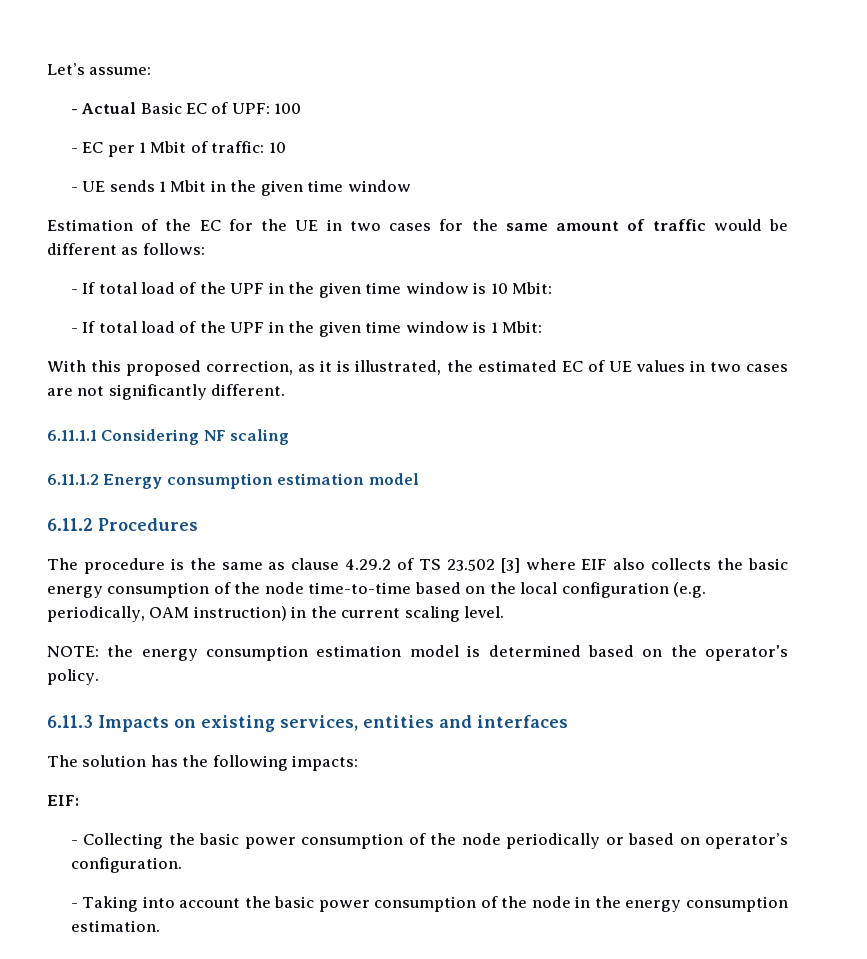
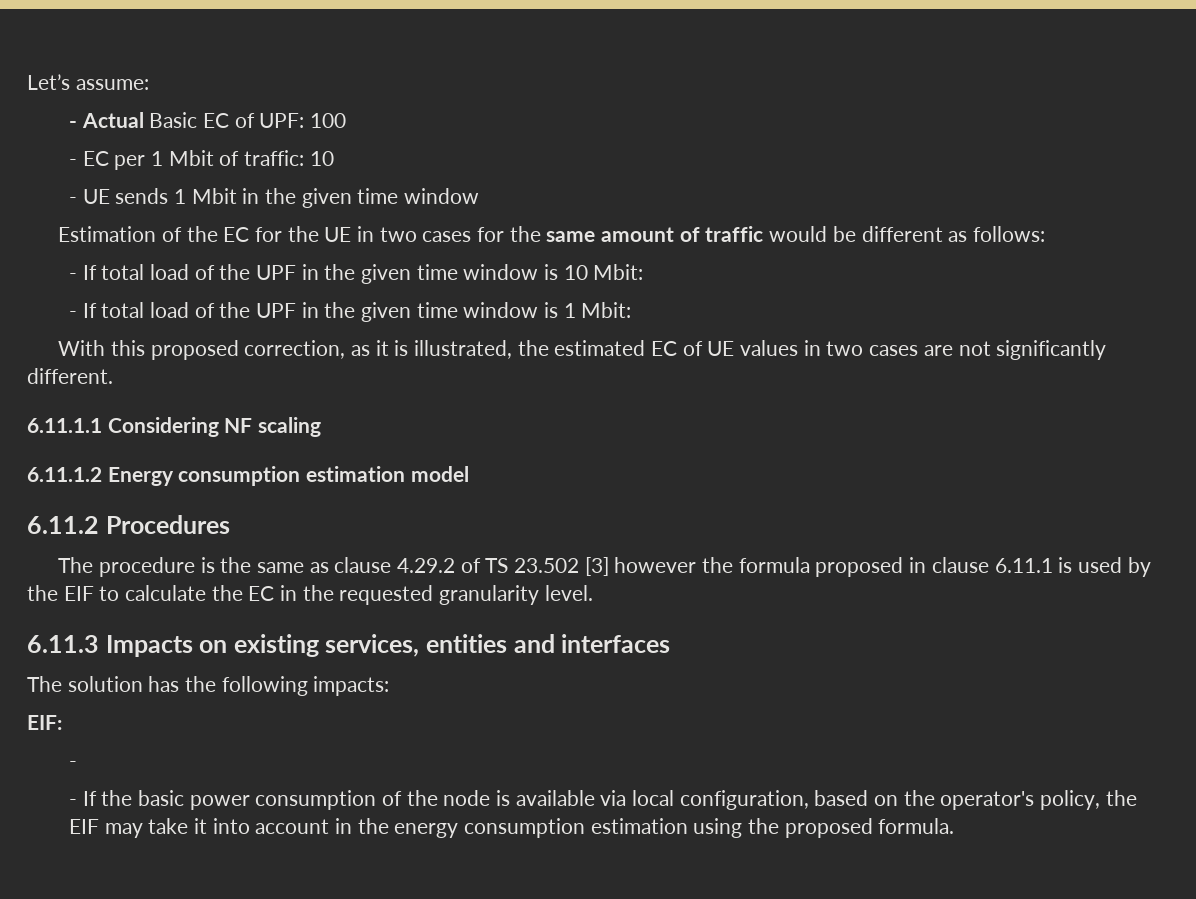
[525,558,788,570] [47,582,707,598] [47,606,505,622] [47,645,789,661] [47,669,99,685] where EIF also collects the basic energy consumption of the node time-to-time based on the local configuration (e.g. periodically, OAM instruction) in the current scaling level. // NOTE: the energy consumption estimation model is determined based on the operator's policy. -> [614,557,1151,577] [27,585,593,605] however the formula proposed in clause 6.11.1 is used by the EIF to calculate the EC in the requested granularity level.
[83,833,788,849] [70,857,182,873] [70,896,788,912] [70,920,160,932] Collecting the basic power consumption of the node periodically or based on operator’s configuration. // - Taking into account the basic power consumption of the node in the energy consumption estimation. -> [68,790,1137,810] [68,818,955,838] // - If the basic power consumption of the node is available via local configuration, based on the operator's policy, the EIF may take it into account in the energy consumption estimation using the proposed formula.

